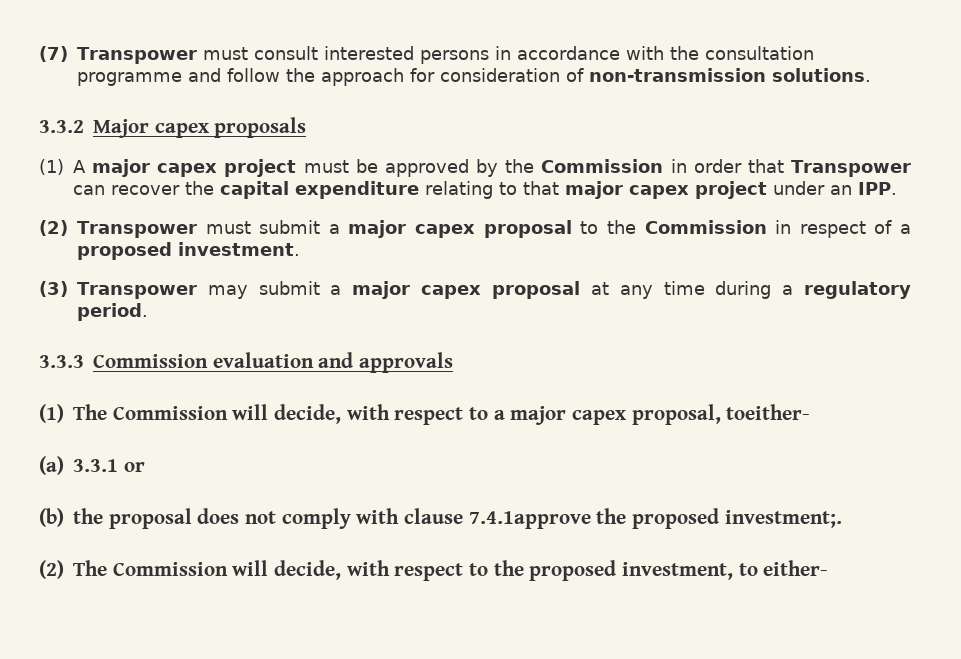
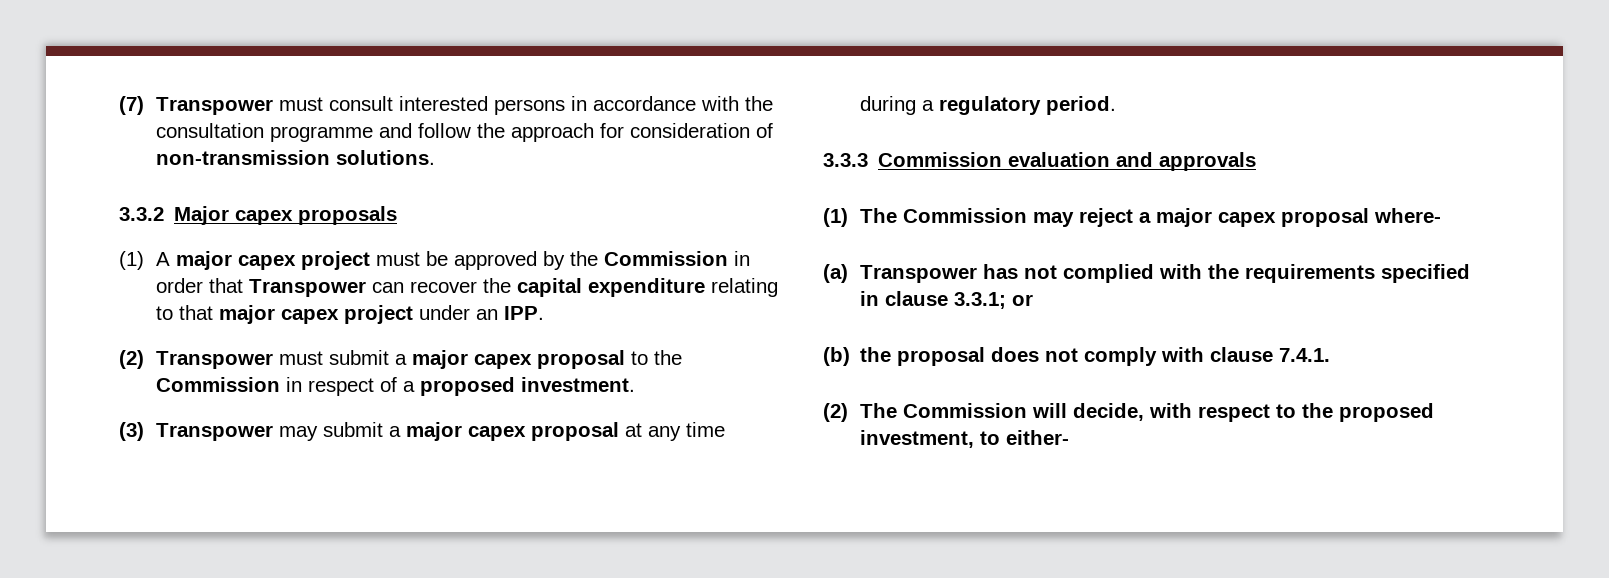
[232,404,811,425] will decide, with respect to a major capex proposal, toeither- -> [1033,208,1442,227] may reject a major capex proposal where-
[73,459,118,472] 3.3.1 -> [860,264,1471,283] [860,291,1007,309] Transpower has not complied with the requirements specified in clause 3.3.1;
[468,508,842,529] 7.4.1approve the proposed investment;. -> [1279,348,1331,362] 7.4.1.

